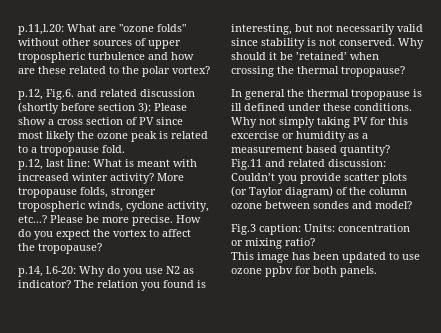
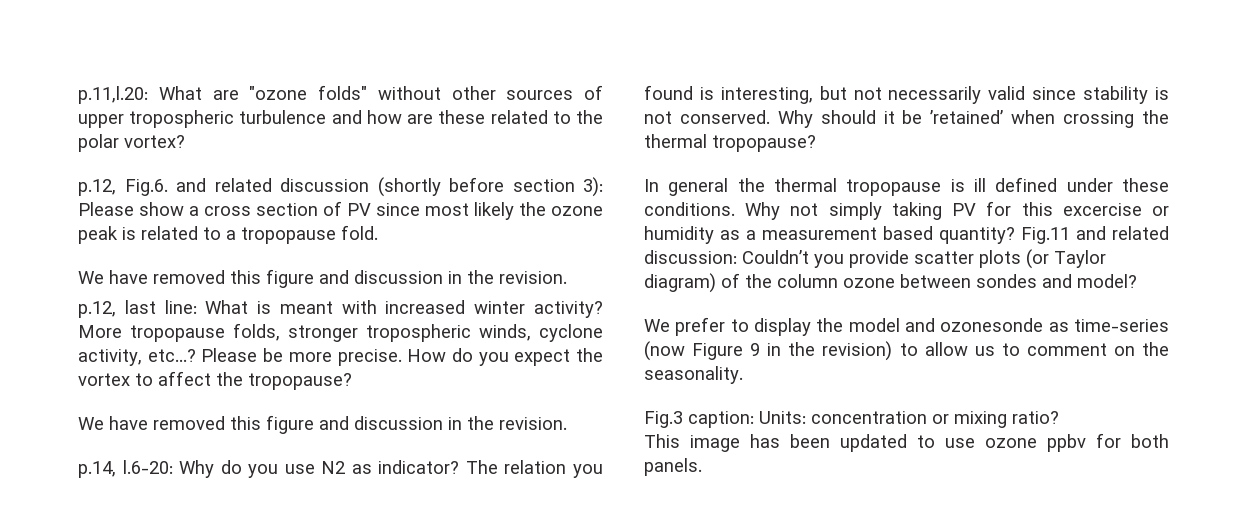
(125, 149) none -> [78,269,567,288] // We have removed this figure and discussion in the revision.
(102, 248) none -> [78,415,567,434] // We have removed this figure and discussion in the revision.
(412, 205) none -> [644,317,1169,336] [644,341,1169,361] [644,366,743,384] // We prefer to display the model and ozonesonde as time-series (now Figure 9 in the revision) to allow us to comment on the seasonality.

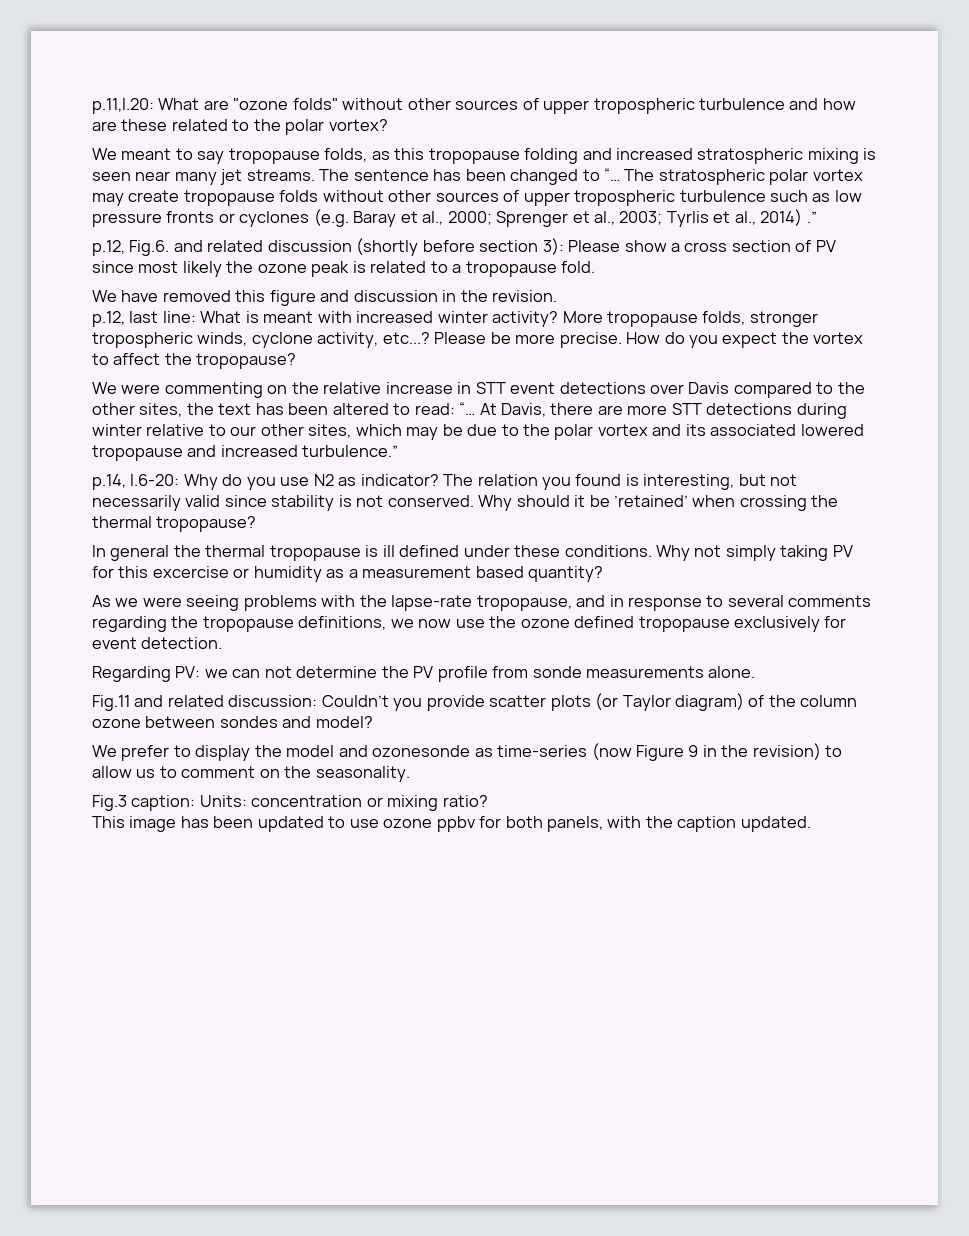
(185, 141) none -> [92,148,877,164] [92,168,863,185] [92,190,862,206] [92,209,817,227] // We meant to say tropopause folds, as this tropopause folding and increased stratospheric mixing is seen near many jet streams. The sentence has been changed to “… The stratospheric polar vortex may create tropopause folds without other sources of upper tropospheric turbulence such as low pressure fronts or cyclones (e.g. Baray et al., 2000; Sprenger et al., 2003; Tyrlis et al., 2014) .”
[109,415,567,434] have removed this figure and discussion in the revision. -> [121,382,865,398] [92,402,847,419] [92,424,864,440] [92,445,399,461] were commenting on the relative increase in STT event detections over Davis compared to the other sites, the text has been altered to read: “… At Davis, there are more STT detections during winter relative to our other sites, which may be due to the polar vortex and its associated lowered tropopause and increased turbulence.”
(1015, 235) none -> [92,595,872,611] [92,616,847,632] [92,637,223,649] [92,666,756,682] // As we were seeing problems with the lapse-rate tropopause, and in response to several comments regarding the tropopause definitions, we now use the ozone defined tropopause exclusively for event detection. // Regarding PV: we can not determine the PV profile from sonde measurements alone. //
[644,458,702,476] panels. -> [547,816,811,832] panels, with the caption updated.

